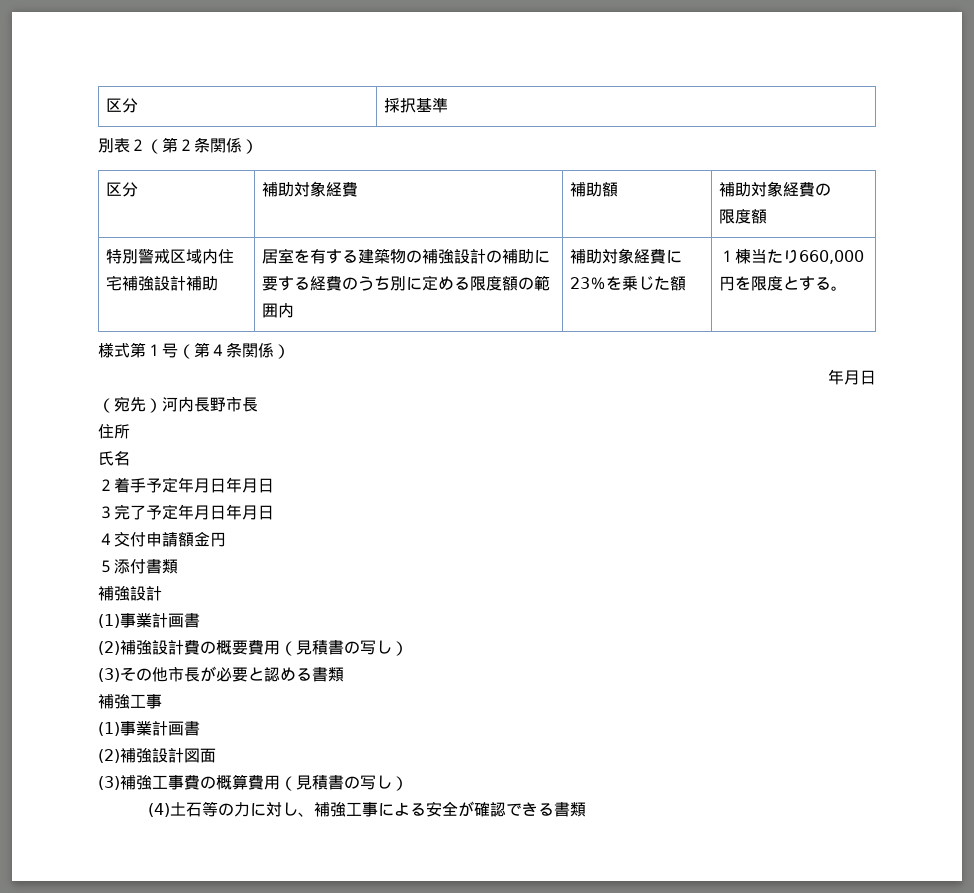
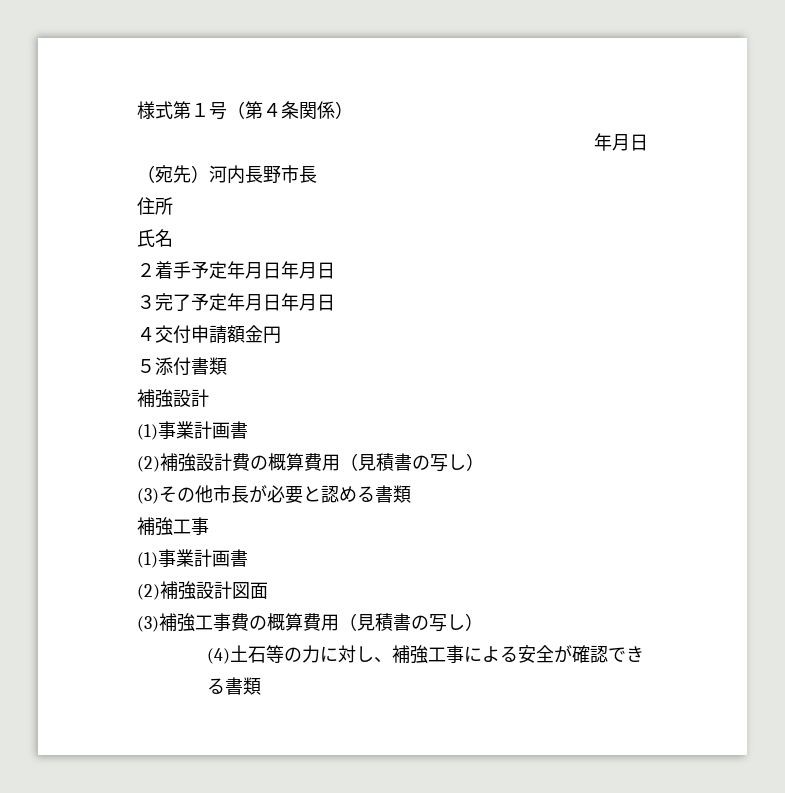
[106,98,139,113] [384,97,449,113] [98,137,258,154] [106,182,139,197] [262,181,359,197] [570,181,619,197] [719,181,832,197] [719,209,768,224] [106,249,235,264] [106,275,219,291] [262,248,551,264] [262,275,551,291] [262,303,295,318] [570,248,683,264] [570,276,687,291] [719,248,865,264] [719,276,848,291] 区分 | 採択基準 // 別表２（第２条関係） // 区分 | 補助対象経費 | 補助額 | 補助対象経費の // 限度額 // 特別警戒区域内住宅補強設計補助 | 居室を有する建築物の補強設計の補助に要する経費のうち別に定める限度額の範囲内 | 補助対象経費に23％を乗じた額 | １棟当たり660,000円を限度とする。 // -> (137, 110) none
[232,640,248,655] 要 -> [286,453,304,471] 算

